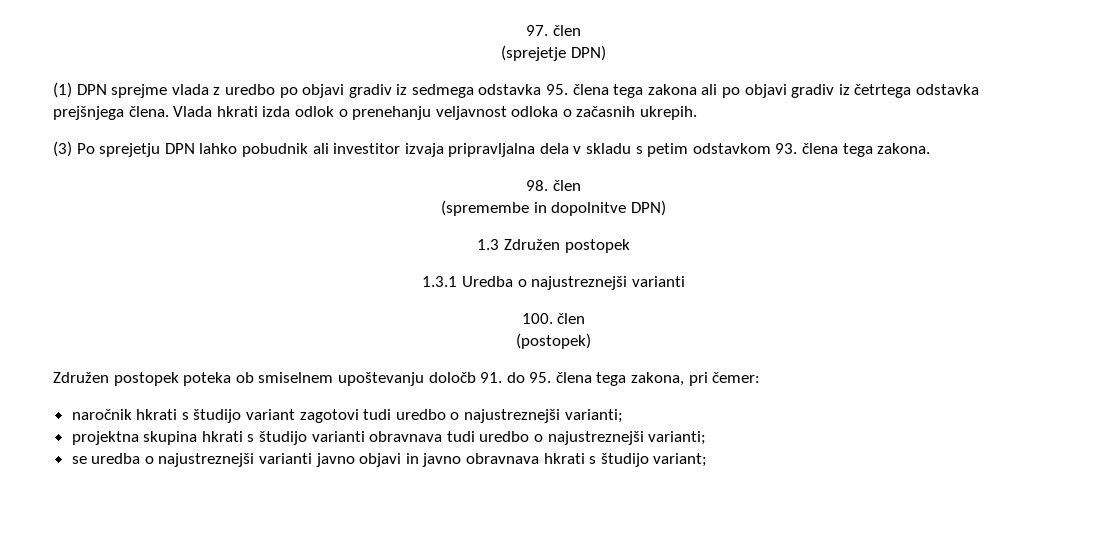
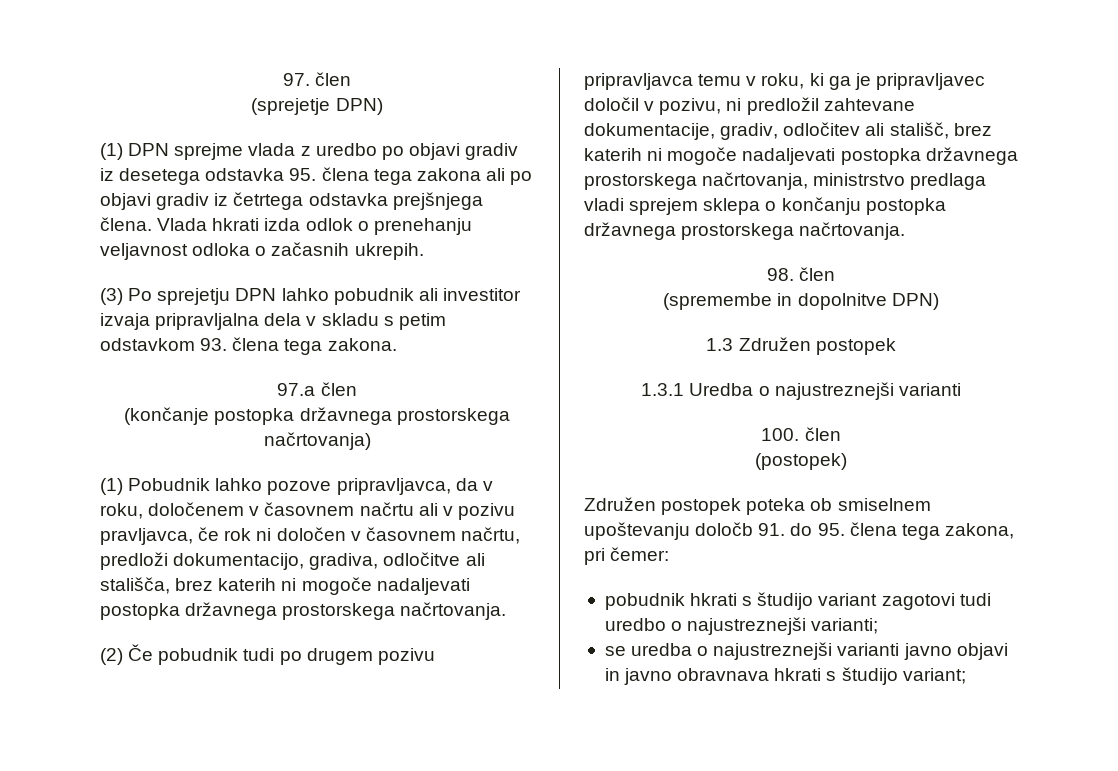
[411,84,474,98] sedmega -> [119,168,201,185] desetega
(931, 148) none -> [277,382,357,396] [124,407,510,425] [263,432,371,450] [100,478,493,495] [100,502,515,520] [100,527,520,545] [100,552,485,570] [100,577,470,595] [100,602,507,620] [100,644,435,665] [584,73,985,90] [584,97,915,115] [584,122,992,140] [584,147,1018,165] [584,172,987,190] [584,197,946,215] [584,222,906,240] // 97.a člen // (končanje postopka državnega prostorskega načrtovanja) // (1) Pobudnik lahko pozove pripravljavca, da v roku, določenem v časovnem načrtu ali v pozivu pravljavca, če rok ni določen v časovnem načrtu, predloži dokumentacijo, gradiva, odločitve ali stališča, brez katerih ni mogoče nadaljevati postopka državnega prostorskega načrtovanja. // (2) Če pobudnik tudi po drugem pozivu pripravljavca temu v roku, ki ga je pripravljavec določil v pozivu, ni predložil zahtevane dokumentacije, gradiv, odločitev ali stališč, brez katerih ni mogoče nadaljevati postopka državnega prostorskega načrtovanja, ministrstvo predlaga vladi sprejem sklepa o končanju postopka državnega prostorskega načrtovanja.
[71,409,132,420] naročnik -> [604,593,685,610] pobudnik
[71,431,707,445] // projektna skupina hkrati s študijo varianti obravnava tudi uredbo o najustreznejši varianti; -> (879, 626) none

